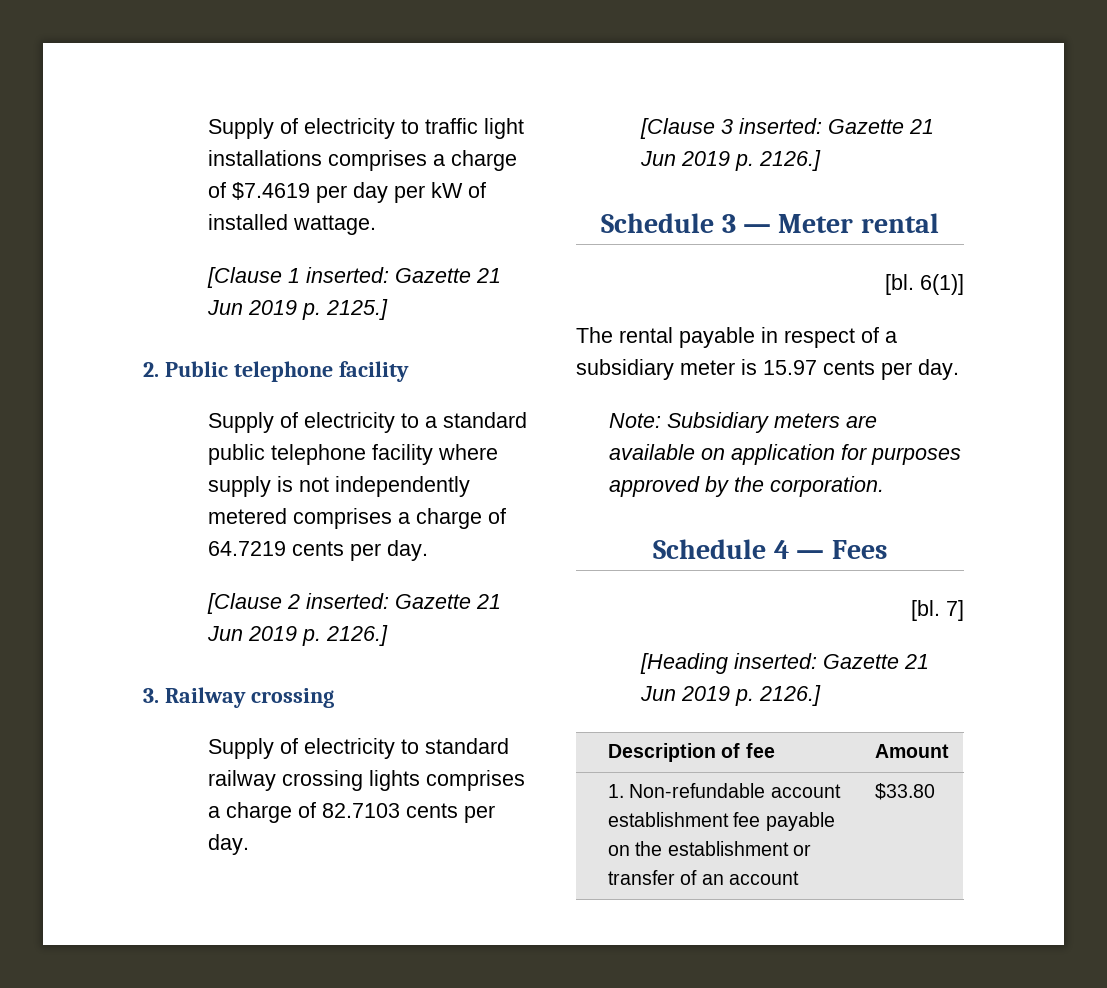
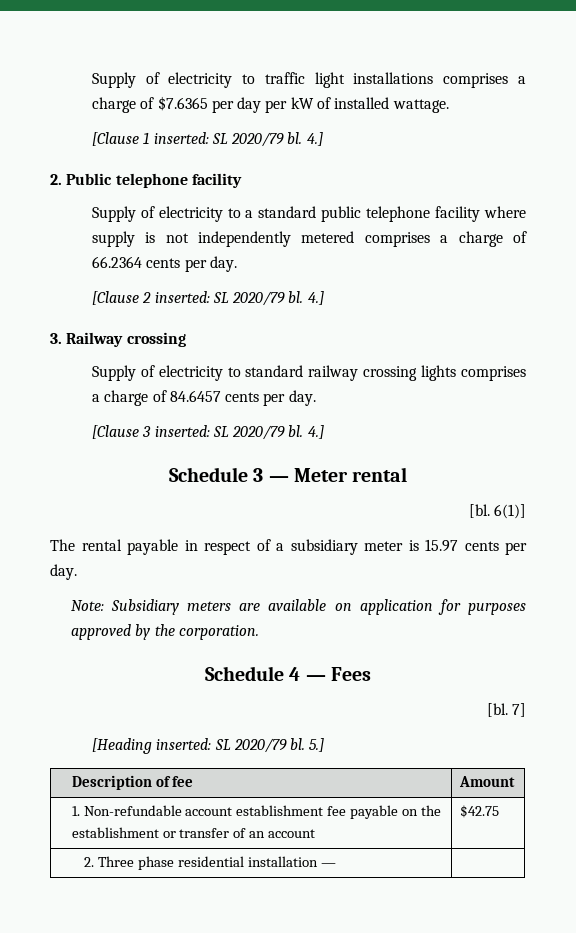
[232,182,311,200] $7.4619 -> [157,96,208,111] $7.6365
[395,268,502,283] [207,299,389,320] Gazette 21 Jun 2019 p. 2125.] -> [211,132,323,147] SL 2020/79 bl. 4.]
[208,541,287,556] 64.7219 -> [91,256,142,268] 66.2364
[395,594,502,609] [207,625,389,646] Gazette 21 Jun 2019 p. 2126.] -> [212,291,324,306] SL 2020/79 bl. 4.]
[322,803,401,818] 82.7103 -> [169,390,221,402] 84.6457
[828,119,935,134] [640,150,822,171] Gazette 21 Jun 2019 p. 2126.] -> [212,425,324,440] SL 2020/79 bl. 4.]
[823,654,930,669] [640,685,822,706] Gazette 21 Jun 2019 p. 2126.] -> [214,738,325,753] SL 2020/79 bl. 5.]
[874,783,935,800] $33.80 -> [460,805,500,818] [84,856,336,870] $42.75 // 2. Three phase residential installation — |

